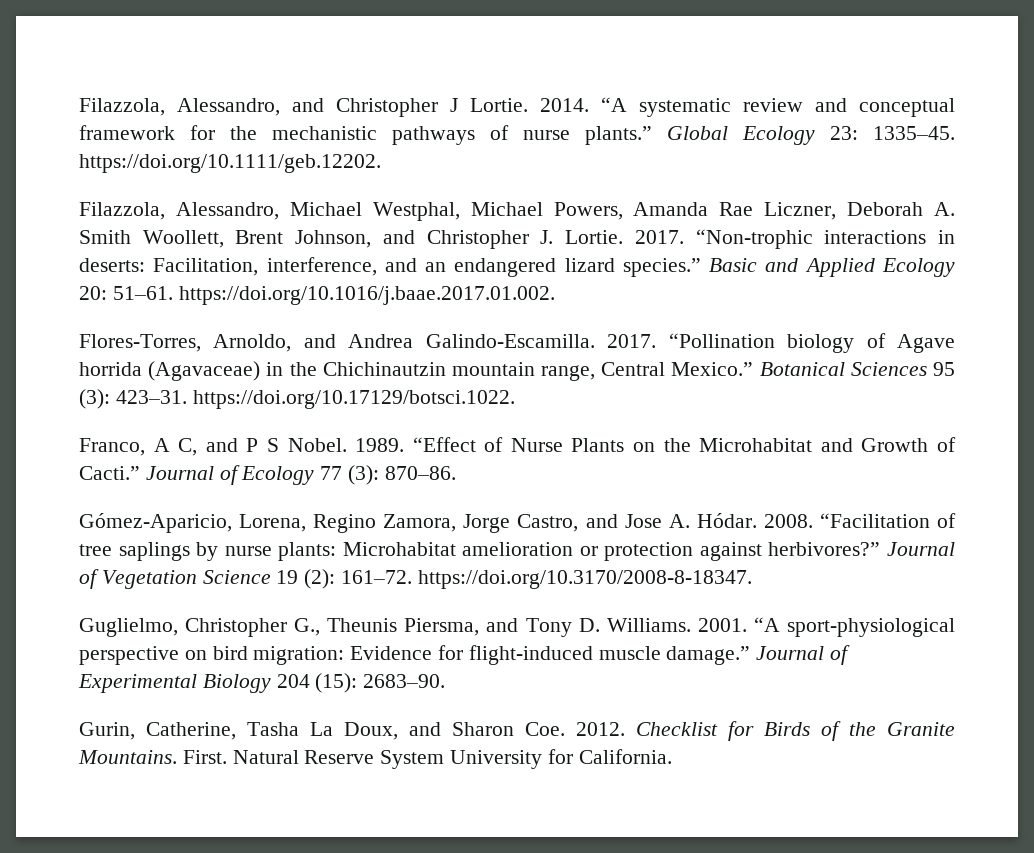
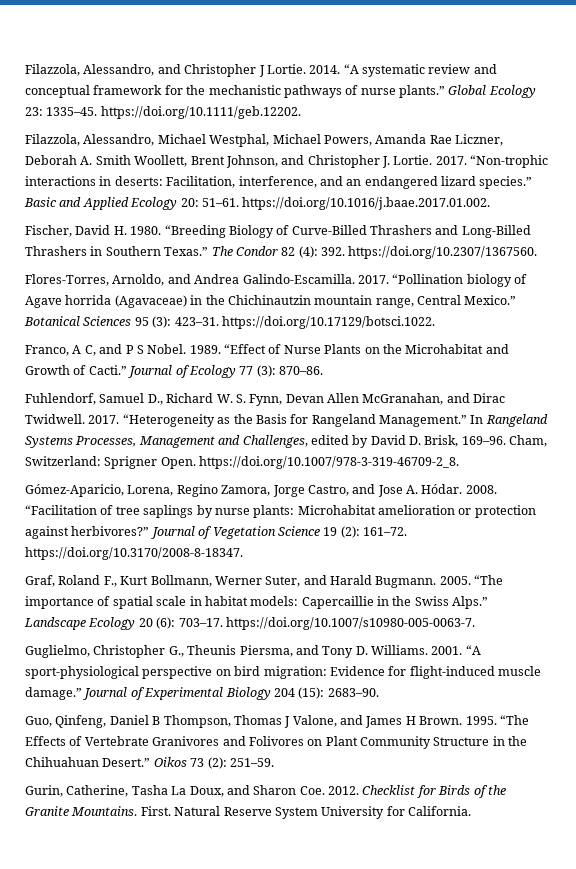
(555, 295) none -> [25,225,531,238] [25,246,538,259] // Fischer, David H. 1980. “Breeding Biology of Curve-Billed Thrashers and Long-Billed Thrashers in Southern Texas.” The Condor 82 (4): 392. https://doi.org/10.2307/1367560.
(456, 473) none -> [25,393,506,406] [25,414,548,427] [25,435,548,448] [25,456,460,469] // Fuhlendorf, Samuel D., Richard W. S. Fynn, Devan Allen McGranahan, and Dirac Twidwell. 2017. “Heterogeneity as the Basis for Rangeland Management.” In Rangeland Systems Processes, Management and Challenges, edited by David D. Brisk, 169–96. Cham, Switzerland: Sprigner Open. https://doi.org/10.1007/978-3-319-46709-2_8.
(752, 579) none -> [25,575,504,588] [25,596,489,609] [24,617,475,630] // Graf, Roland F., Kurt Bollmann, Werner Suter, and Harald Bugmann. 2005. “The importance of spatial scale in habitat models: Capercaillie in the Swiss Alps.” Landscape Ecology 20 (6): 703–17. https://doi.org/10.1007/s10980-005-0063-7.
(446, 681) none -> [25,715,529,728] [25,736,528,749] [25,757,274,769] // Guo, Qinfeng, Daniel B Thompson, Thomas J Valone, and James H Brown. 1995. “The Effects of Vertebrate Granivores and Folivores on Plant Community Structure in the Chihuahuan Desert.” Oikos 73 (2): 251–59.

